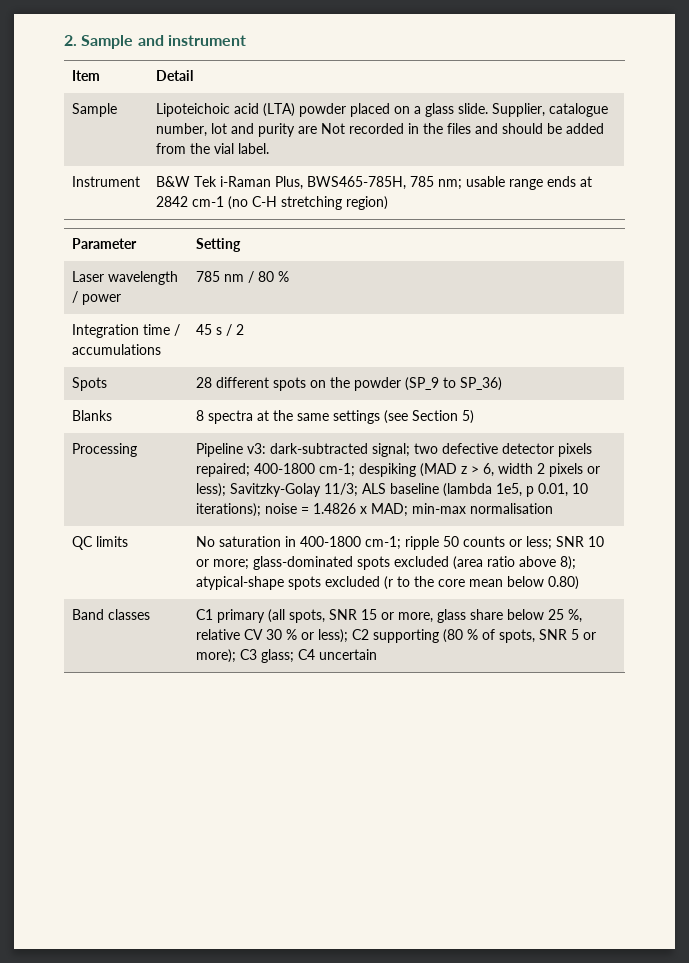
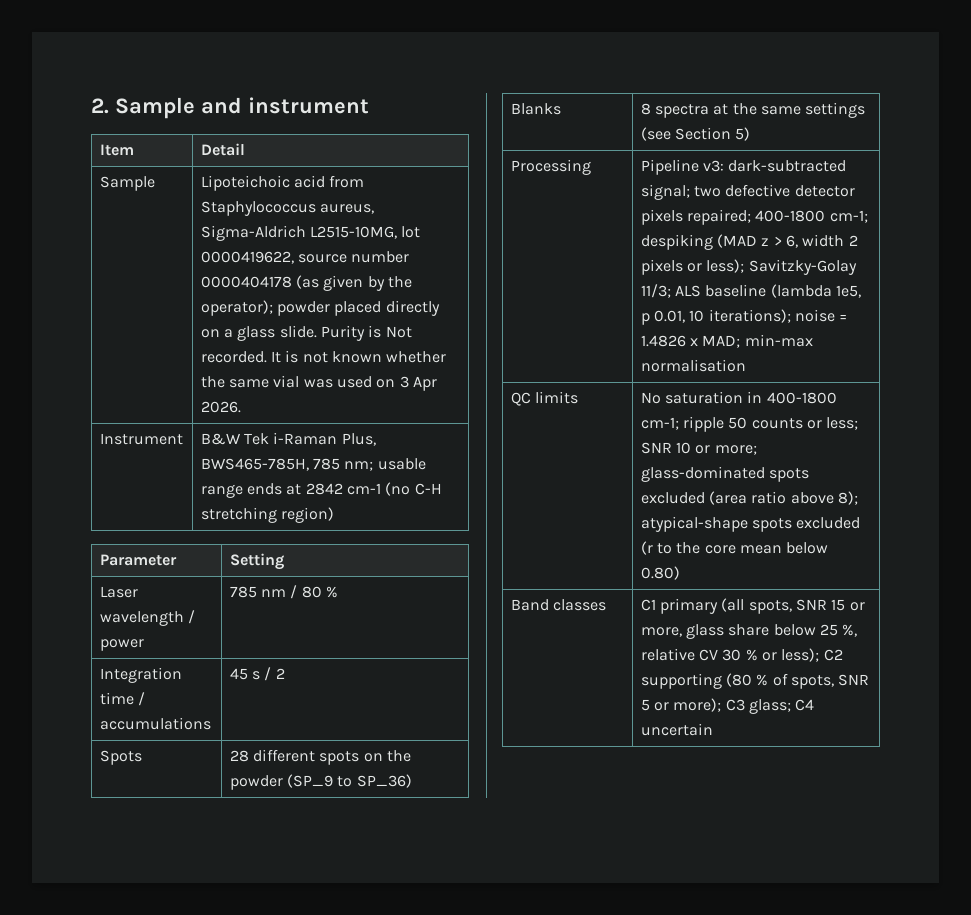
[262,103,295,117] (LTA) -> [329,175,365,188] [200,201,375,216] [200,225,421,241] [200,251,410,264] [200,275,413,291] [200,300,273,316] from Staphylococcus aureus, Sigma-Aldrich L2515-10MG, lot 0000419622, source number 0000404178 (as given by the operator);
(390, 110) none -> [385,300,440,316] directly
[491,103,608,117] [155,123,604,137] [155,143,269,154] Supplier, catalogue number, lot and purity are Not recorded in the files and should be added from the vial label. -> [321,325,412,341] [200,350,447,363] [200,375,437,391] [200,401,241,413] Purity is Not recorded. It is not known whether the same vial was used on 3 Apr 2026.

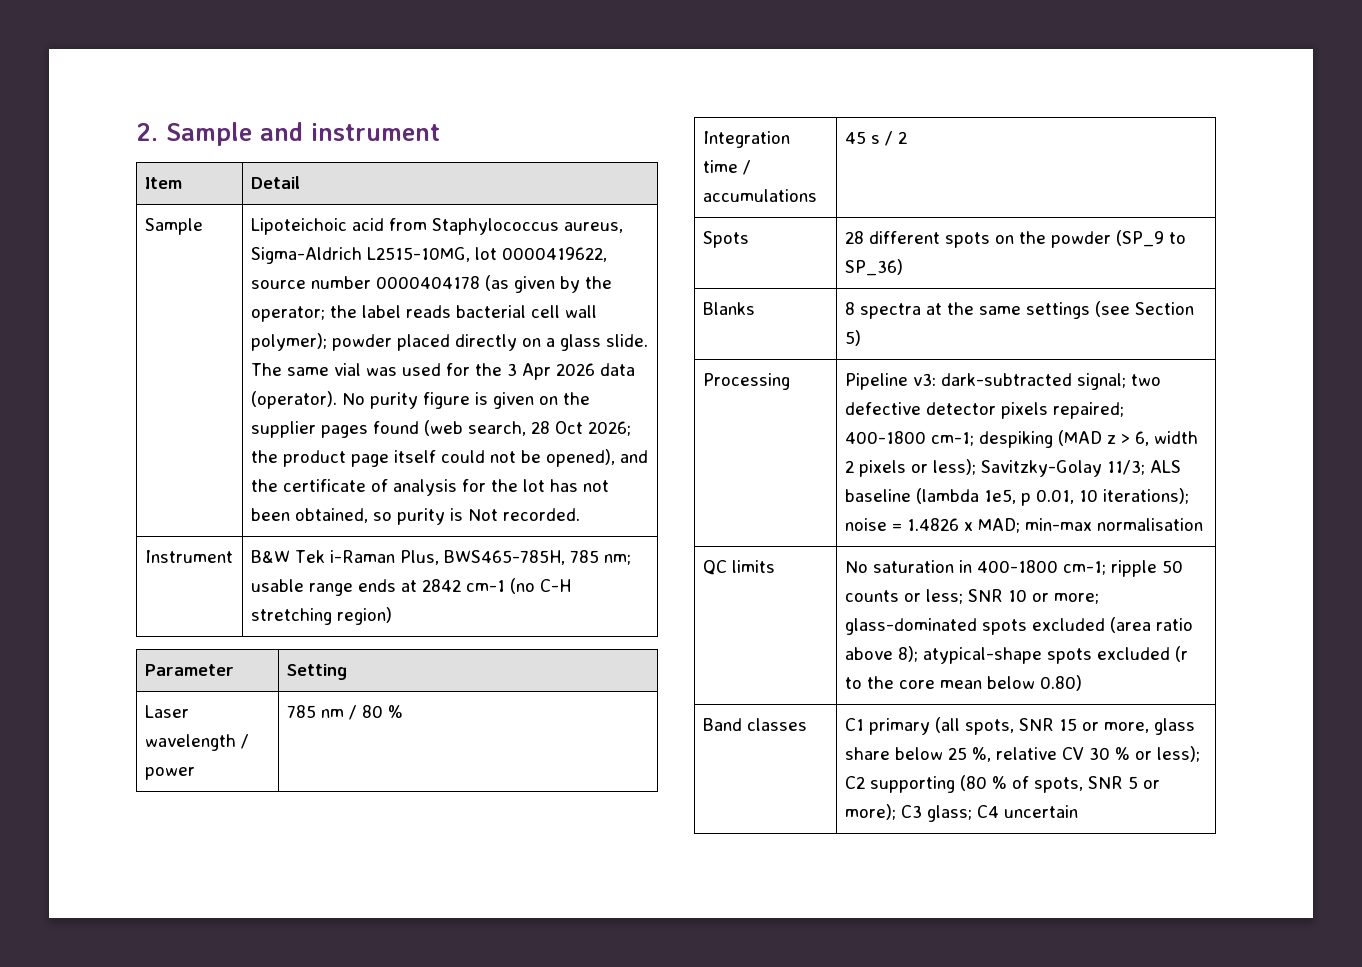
[200,300,273,316] operator); -> [250,305,597,322] [250,333,327,351] operator; the label reads bacterial cell wall polymer);
[321,325,412,341] [200,350,447,363] [200,375,437,391] [200,401,241,413] Purity is Not recorded. It is not known whether the same vial was used on 3 Apr 2026. -> [250,363,635,380] [250,391,590,409] [250,420,631,438] [250,449,648,467] [250,479,609,496] [250,508,580,525] The same vial was used for the 3 Apr 2026 data (operator). No purity figure is given on the supplier pages found (web search, 28 Oct 2026; the product page itself could not be opened), and the certificate of analysis for the lot has not been obtained, so purity is Not recorded.

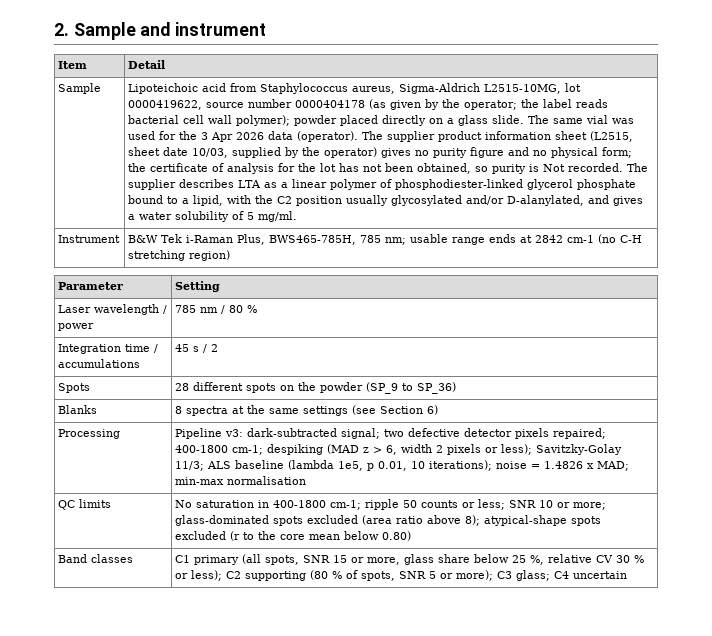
[341,392,590,409] [250,420,631,438] [250,449,648,467] No purity figure is given on the supplier pages found (web search, 28 Oct 2026; the product page itself could not be opened), and -> [362,131,634,142] [128,147,633,158] The supplier product information sheet (L2515, sheet date 10/03, supplied by the operator) gives no purity figure and no physical form;
(580, 514) none -> [627,163,649,172] [128,179,637,190] [128,195,644,206] [128,211,298,222] The supplier describes LTA as a linear polymer of phosphodiester-linked glycerol phosphate bound to a lipid, with the C2 position usually glycosylated and/or D-alanylated, and gives a water solubility of 5 mg/ml.
[844,330,861,346] 5) -> [427,405,439,415] 6)

